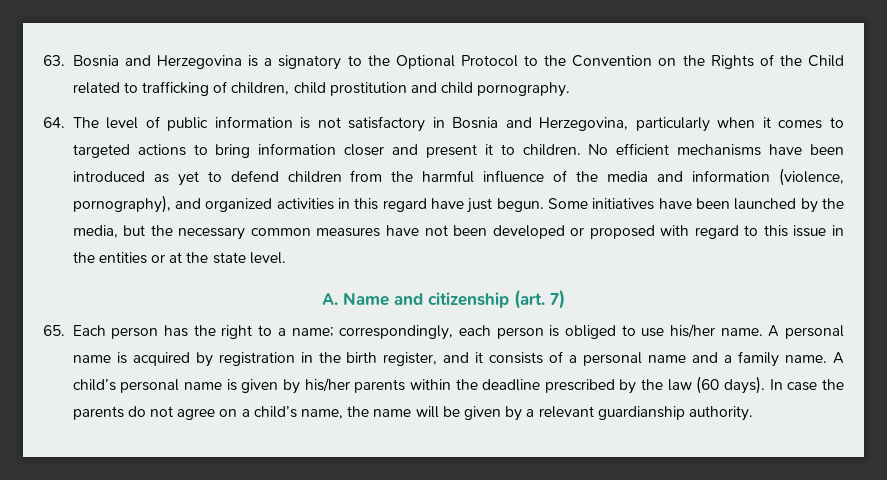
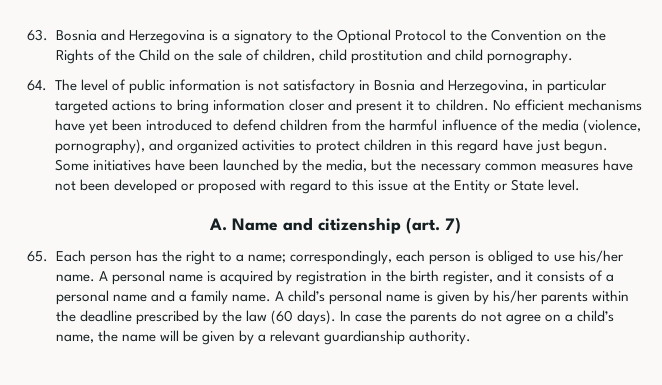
[72,81,210,96] related to trafficking -> [173,49,242,61] on the sale
[635,117,844,132] particularly when it comes to -> [531,79,607,94] in particular
(803, 149) none -> [89,121,109,134] yet
[153,171,199,186] as yet -> (213, 125) none
[657,170,771,182] and information -> (579, 125) none
(334, 204) none -> [299,139,413,154] to protect children
[831,225,844,236] [72,252,246,264] in the entities or at the state -> [412,179,544,194] at the Entity or State

